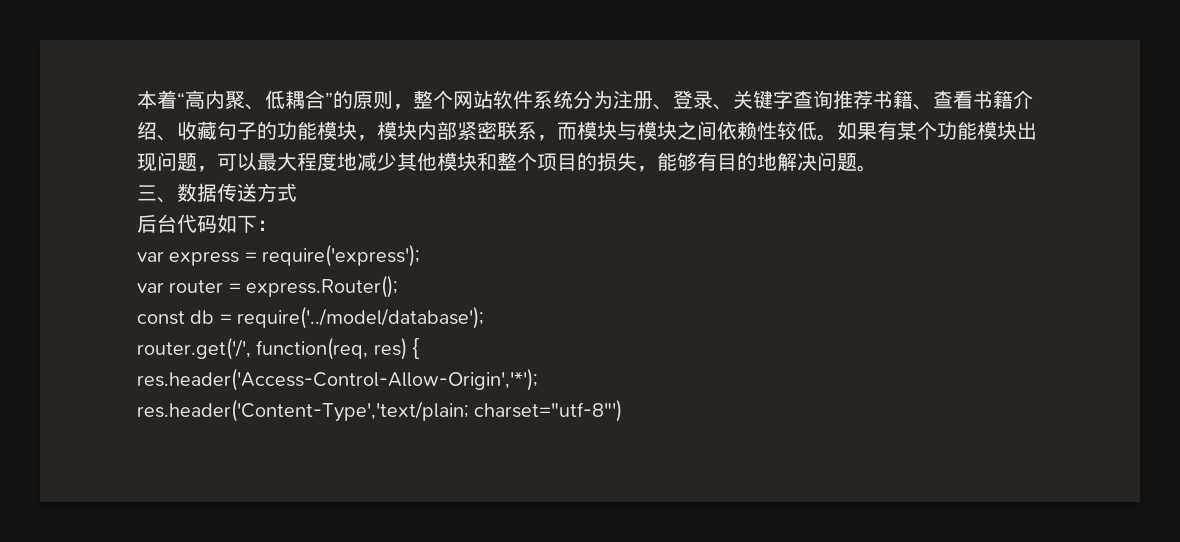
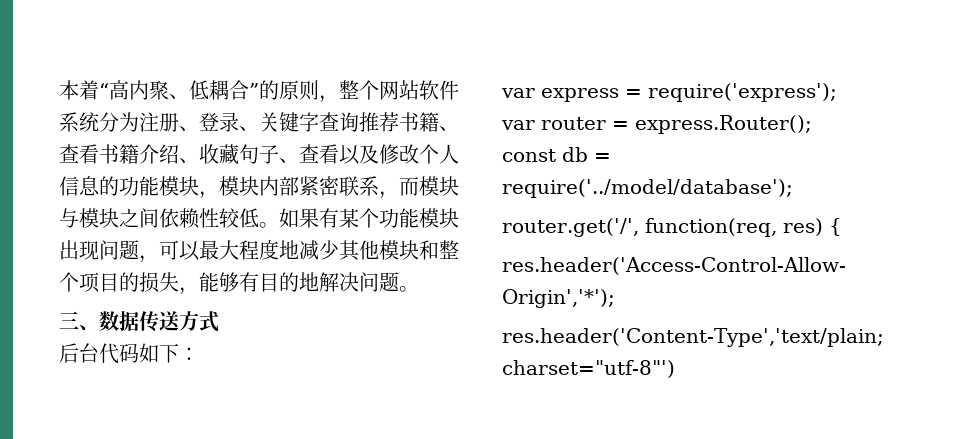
(257, 131) none -> [279,144,459,165] [59,176,100,196] 、查看以及修改个人信息

